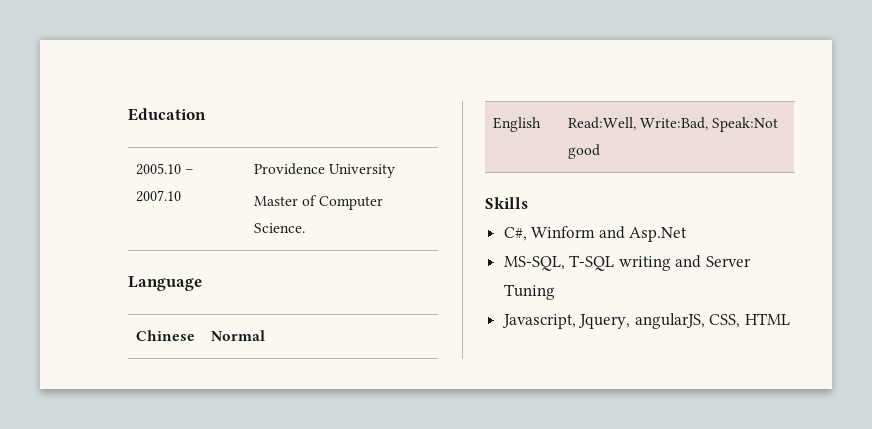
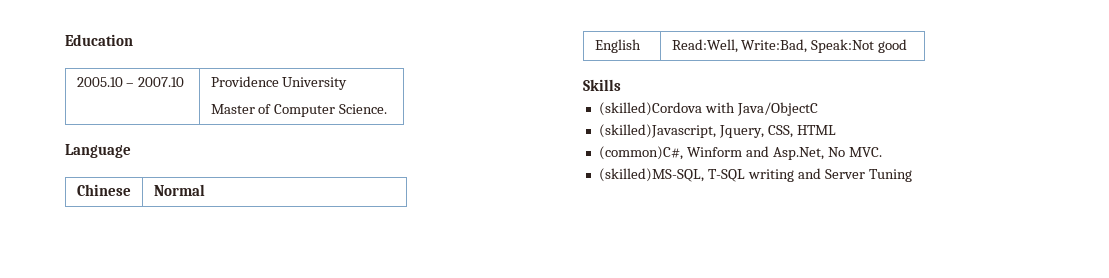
[503,226,688,242] [503,256,565,271] C#, Winform and Asp.Net // MS-SQL, -> [598,102,818,116] [598,124,836,138] [598,146,882,160] [598,168,704,182] (skilled)Cordova with Java/ObjectC // (skilled)Javascript, Jquery, CSS, HTML // (common)C#, Winform and Asp.Net, No MVC. // (skilled)MS-SQL,
[501,313,791,329] // Javascript, Jquery, angularJS, CSS, HTML -> (912, 175) none

